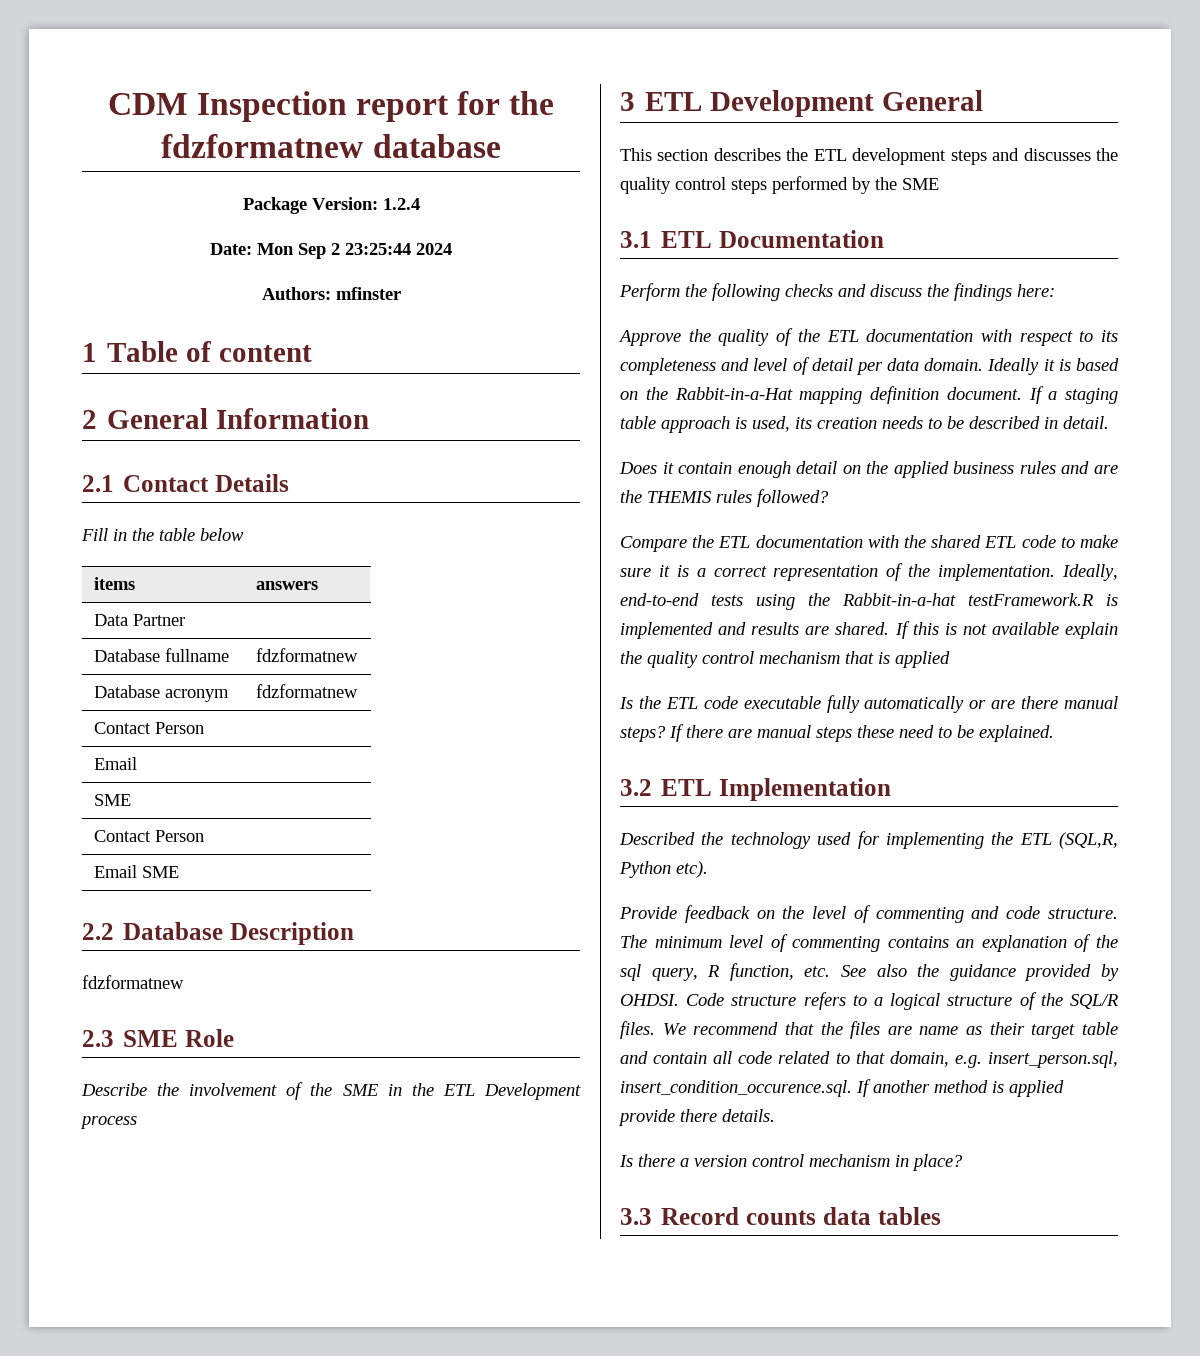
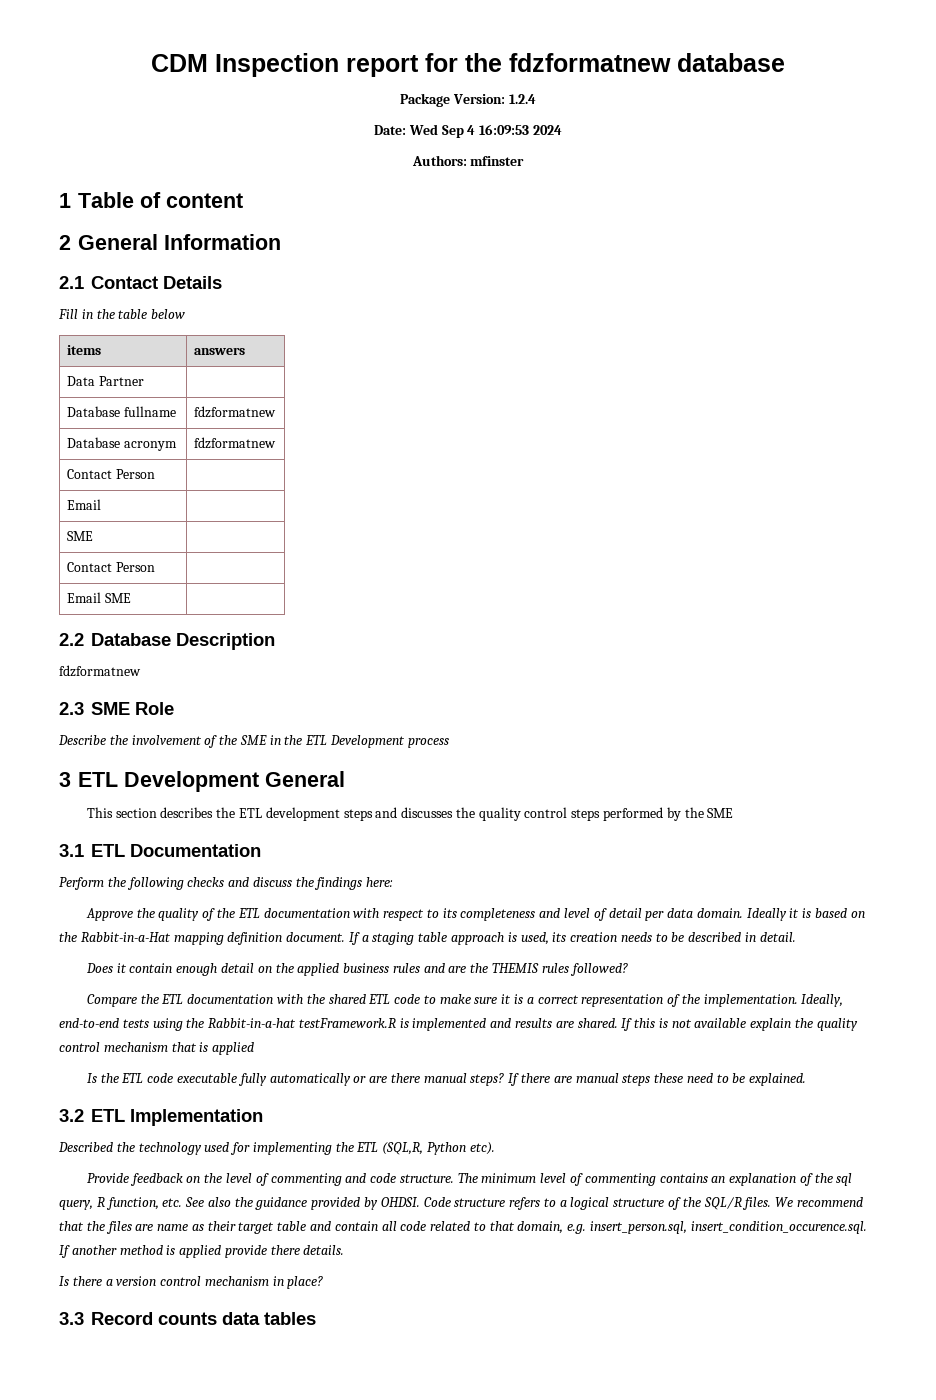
[257,243,411,259] Mon Sep 2 23:25:44 -> [408,124,530,138] Wed Sep 4 16:09:53

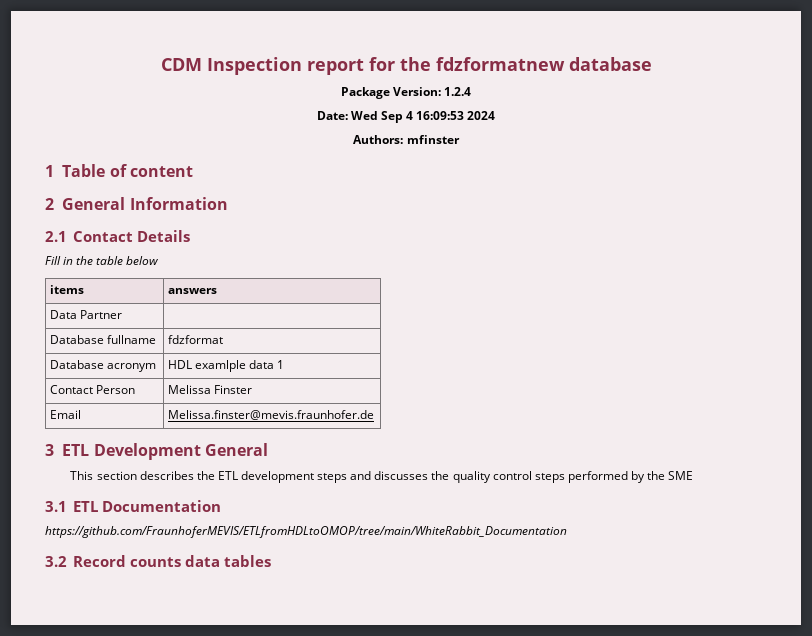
[194,406,277,418] fdzformatnew -> [168,335,224,344] fdzformat
[194,437,277,449] [67,469,156,479] fdzformatnew // Contact Person | -> [168,360,285,372] [50,385,136,394] [168,385,253,394] HDL examlple data 1 // Contact Person | Melissa Finster
[67,531,94,541] [67,562,156,572] [67,592,132,603] [59,633,275,650] [59,665,141,677] [59,702,174,715] [58,735,449,748] // SME | // Contact Person | // Email SME | // 2.2 Database Description // fdzformatnew // 2.3 SME Role // Describe the involvement of the SME in the ETL Development process -> [168,410,375,420] Melissa.finster@mevis.fraunhofer.de
[59,877,394,890] [85,908,865,921] [59,932,796,945] [85,963,628,976] [86,994,844,1007] [59,1018,858,1031] [59,1042,255,1055] [86,1073,807,1086] [59,1109,263,1126] [58,1142,495,1155] [86,1173,853,1186] [59,1197,863,1210] [59,1221,867,1234] [59,1245,345,1258] [59,1276,324,1289] [59,1312,84,1325] Perform the following checks and discuss the findings here: // Approve the quality of the ETL documentation with respect to its completeness and level of detail per data domain. Ideally it is based on the Rabbit-in-a-Hat mapping definition document. If a staging table approach is used, its creation needs to be described in detail. // Does it contain enough detail on the applied business rules and are the THEMIS rules followed? // Compare the ETL documentation with the shared ETL code to make sure it is a correct representation of the implementation. Ideally, end-to-end tests using the Rabbit-in-a-hat testFramework.R is implemented and results are shared. If this is not available explain the quality control mechanism that is applied // Is the ETL code executable fully automatically or are there manual steps? If there are manual steps these need to be explained. // 3.2 ETL Implementation // Described the technology used for implementing the ETL (SQL,R, Python etc). // Provide feedback on the level of commenting and code structure. The minimum level of commenting contains an explanation of the sql query, R function, etc. See also the guidance provided by OHDSI. Code structure refers to a logical structure of the SQL/R files. We recommend that the files are name as their target table and contain all code related to that domain, e.g. insert_person.sql, insert_condition_occurence.sql. If another method is applied provide there details. // Is there a version control mechanism in place? // 3.3 -> [45,526,567,538] [45,556,67,567] https://github.com/FraunhoferMEVIS/ETLfromHDLtoOMOP/tree/main/WhiteRabbit_Documentation // 3.2

